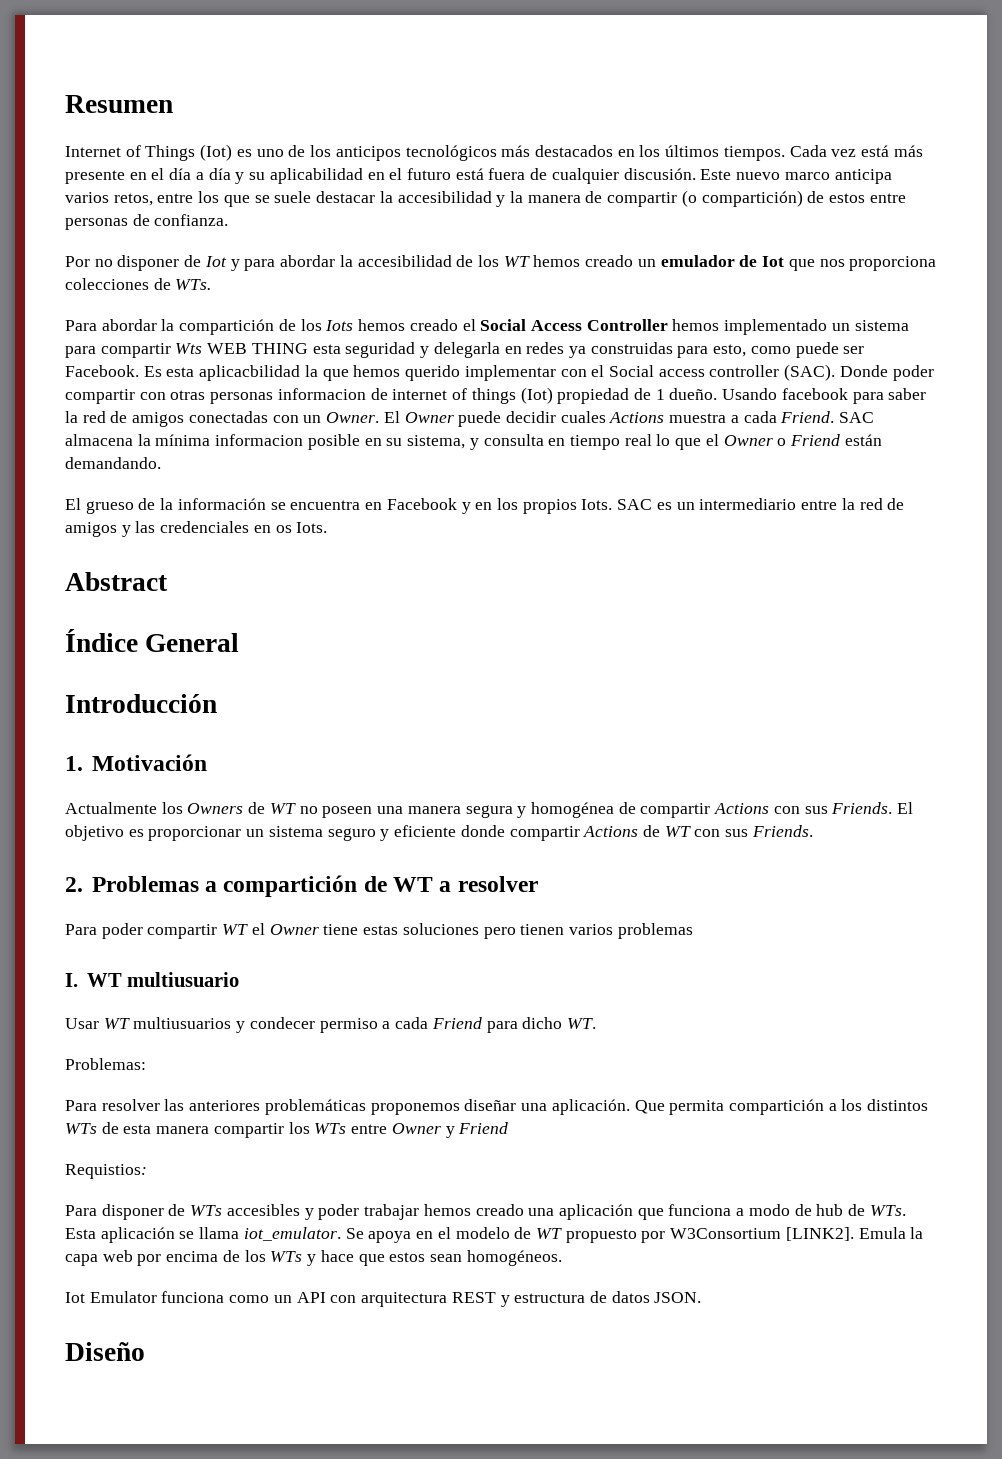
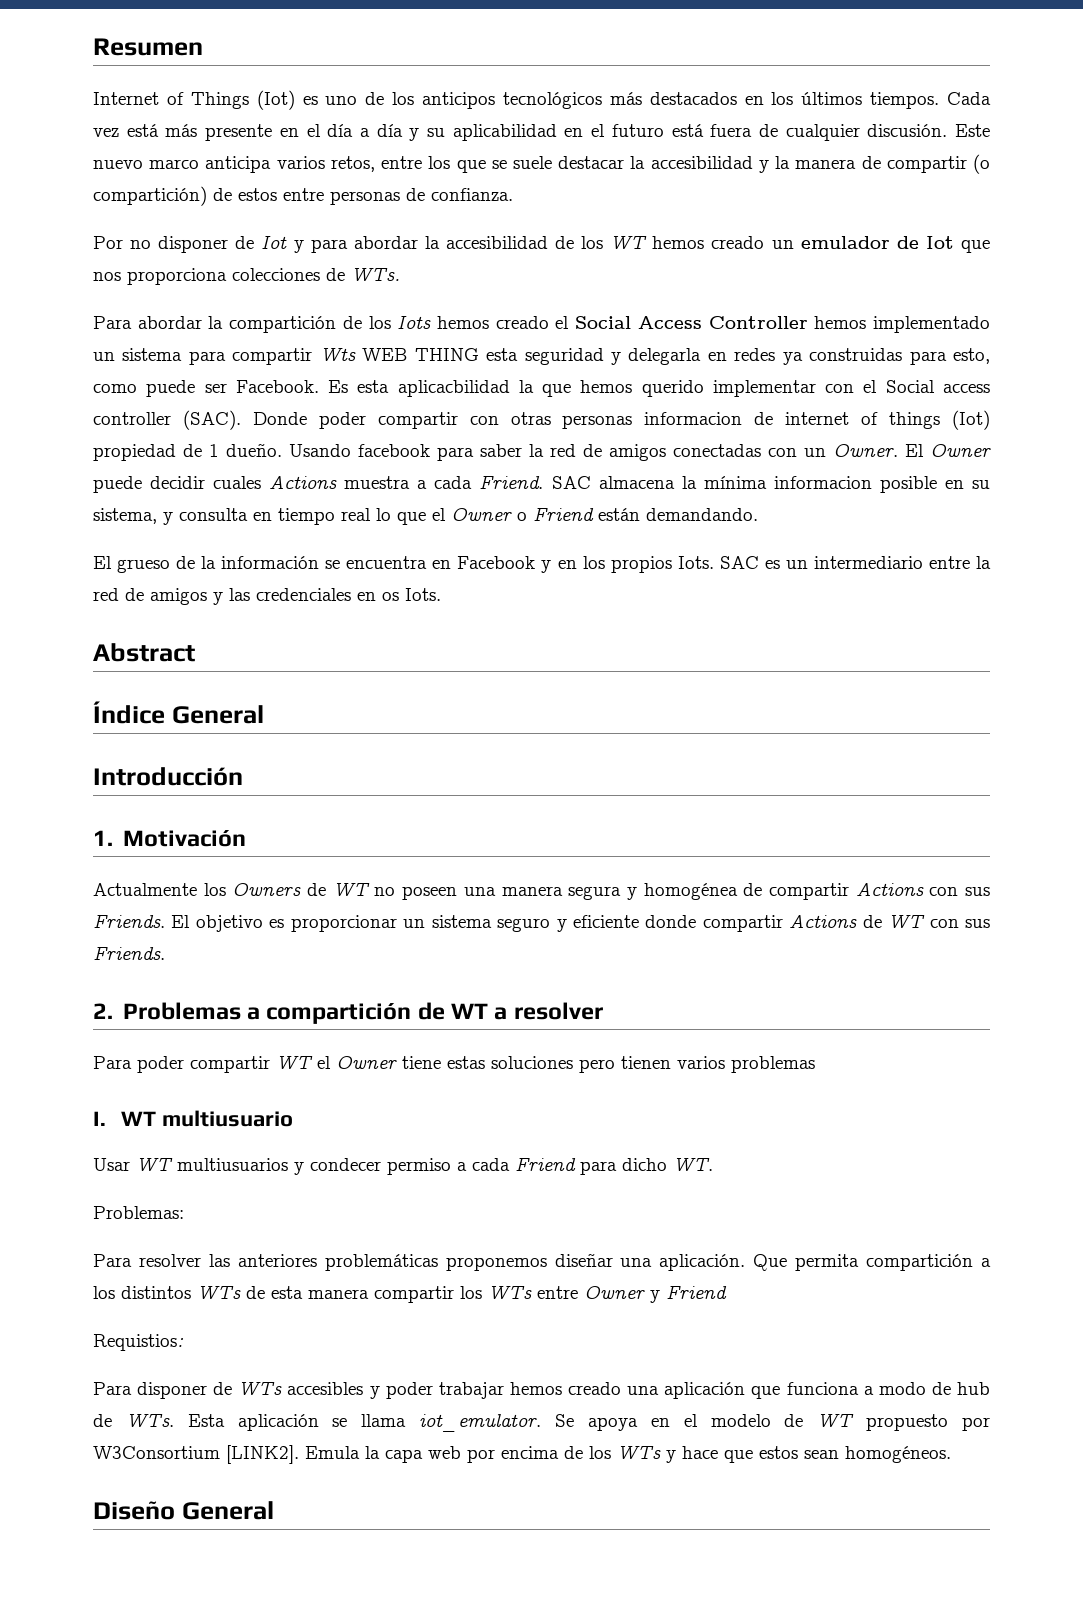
[65,1291,702,1307] // Iot Emulator funciona como un API con arquitectura REST y estructura de datos JSON. -> (951, 1454) none
(145, 1351) none -> [181,1501,274,1520] General

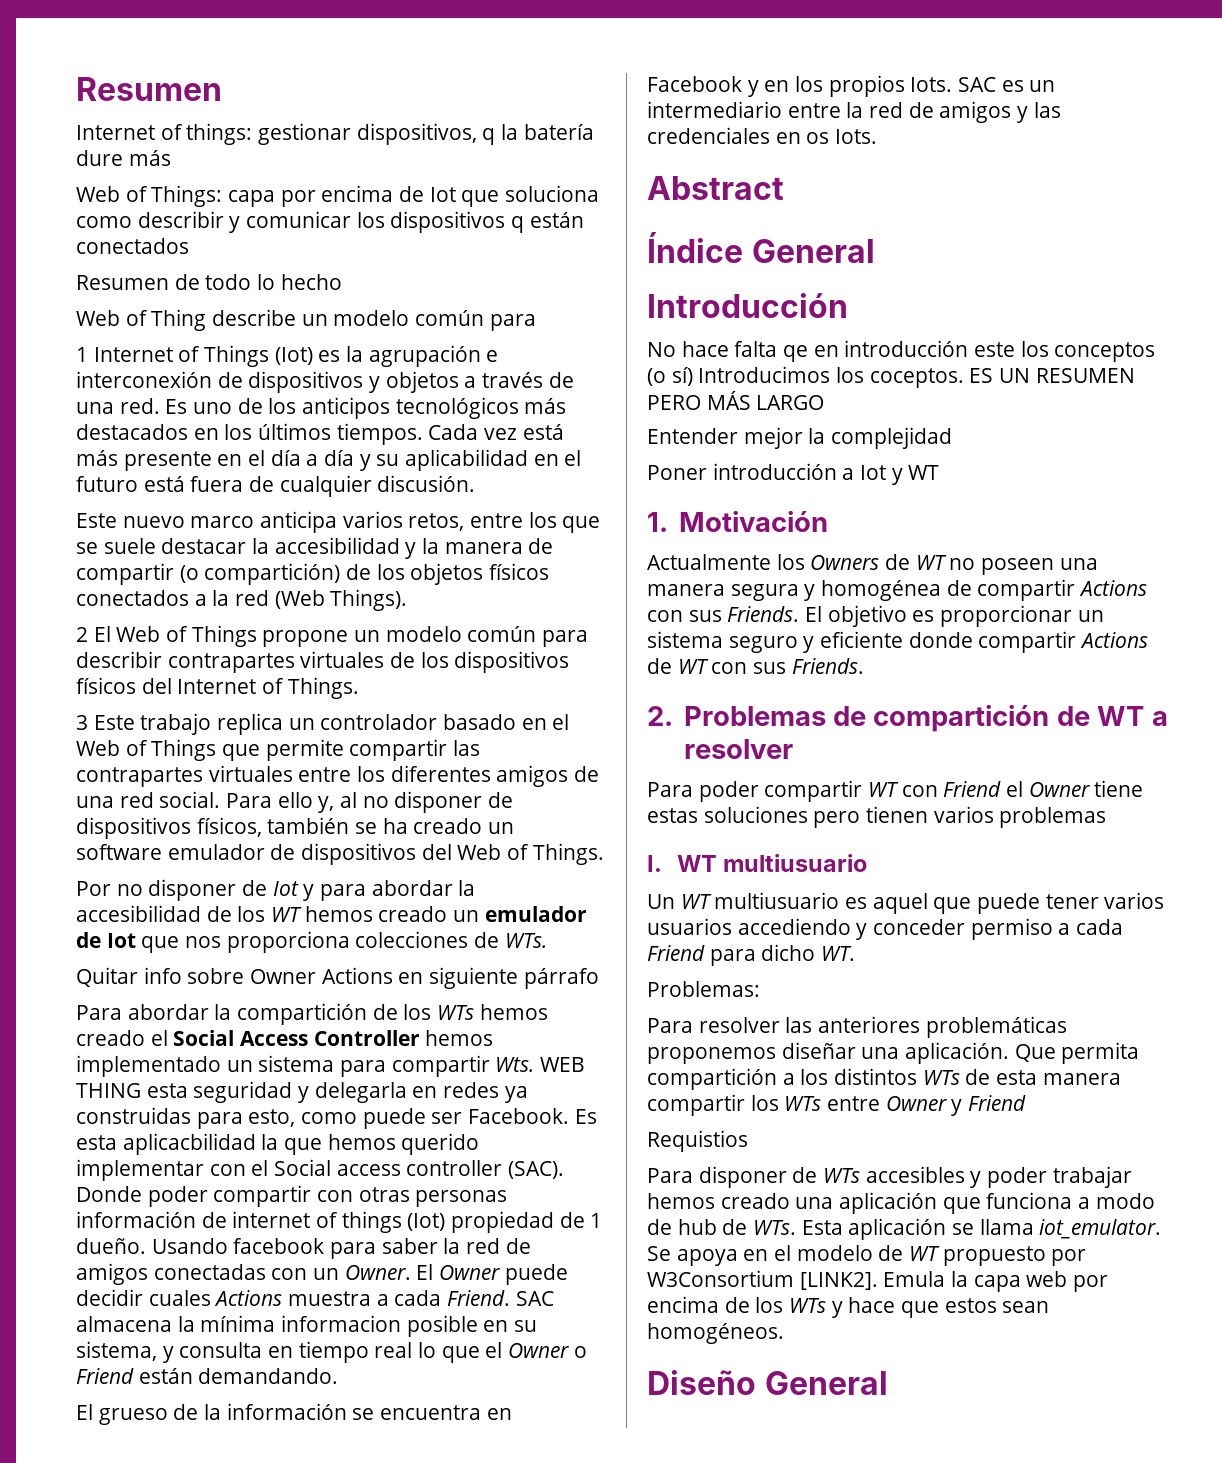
[190,90,318,110] Things (Iot) es -> [186,123,594,145] [76,150,171,166] [76,185,600,207] [76,211,584,233] [76,238,189,254] [76,274,342,290] [76,309,536,331] [76,345,499,367] [76,371,574,393] [76,398,188,414] things: gestionar dispositivos, q la batería dure más // Web of Things: capa por encima de Iot que soluciona como describir y comunicar los dispositivos q están conectados // Resumen de todo lo hecho // Web of Thing describe un modelo común para // 1 Internet of Things (Iot) es la agrupación e interconexión de dispositivos y objetos a través de una red. Es
(948, 130) none -> (476, 483) //
[238,188,513,205] estos entre personas de confianza. -> [376,563,550,585] [76,589,408,611] [76,625,589,647] [76,651,570,673] [76,677,359,699] [76,713,570,735] [76,739,481,761] [76,765,600,787] [76,791,514,813] [76,817,515,839] [76,843,604,865] los objetos físicos conectados a la red (Web Things). // 2 El Web of Things propone un modelo común para describir contrapartes virtuales de los dispositivos físicos del Internet of Things. // 3 Este trabajo replica un controlador basado en el Web of Things que permite compartir las contrapartes virtuales entre los diferentes amigos de una red social. Para ello y, al no disponer de dispositivos físicos, también se ha creado un software emulador de dispositivos del Web of Things.
(400, 274) none -> [76,967,599,989] // Quitar info sobre Owner Actions en siguiente párrafo
[397,316,432,329] Iots -> [437,1005,475,1020] WTs
[319,347,356,361] Wts -> [495,1057,535,1072] Wts.
[644,412,743,425] informacion -> [76,1211,196,1228] información
(243, 776) none -> [647,340,1156,362] [647,366,1135,388] [647,391,825,410] [647,427,953,449] [647,463,940,485] // No hace falta qe en introducción este los conceptos (o sí) Introducimos los coceptos. ES UN RESUMEN PERO MÁS LARGO // Entender mejor la complejidad // Poner introducción a Iot y WT
[246,1007,260,1020] a -> [832,706,866,726] de
(313, 1062) none -> [901,781,1002,797] con Friend
[93,1157,381,1175] Usar WT multiusuarios y condecer -> [647,892,1165,914] [647,918,966,940] Un WT multiusuario es aquel que puede tener varios usuarios accediendo y conceder
[93,1334,184,1351] Requistios: -> [647,1130,748,1152] Requistios

